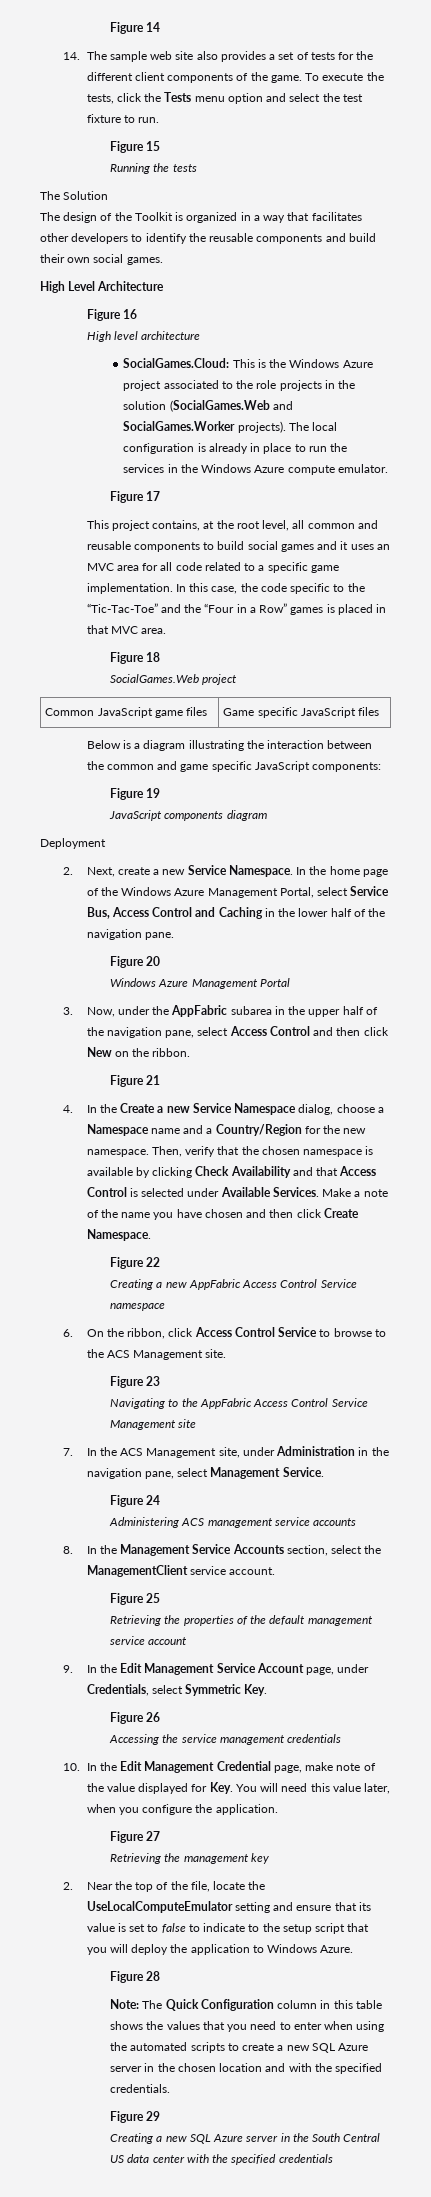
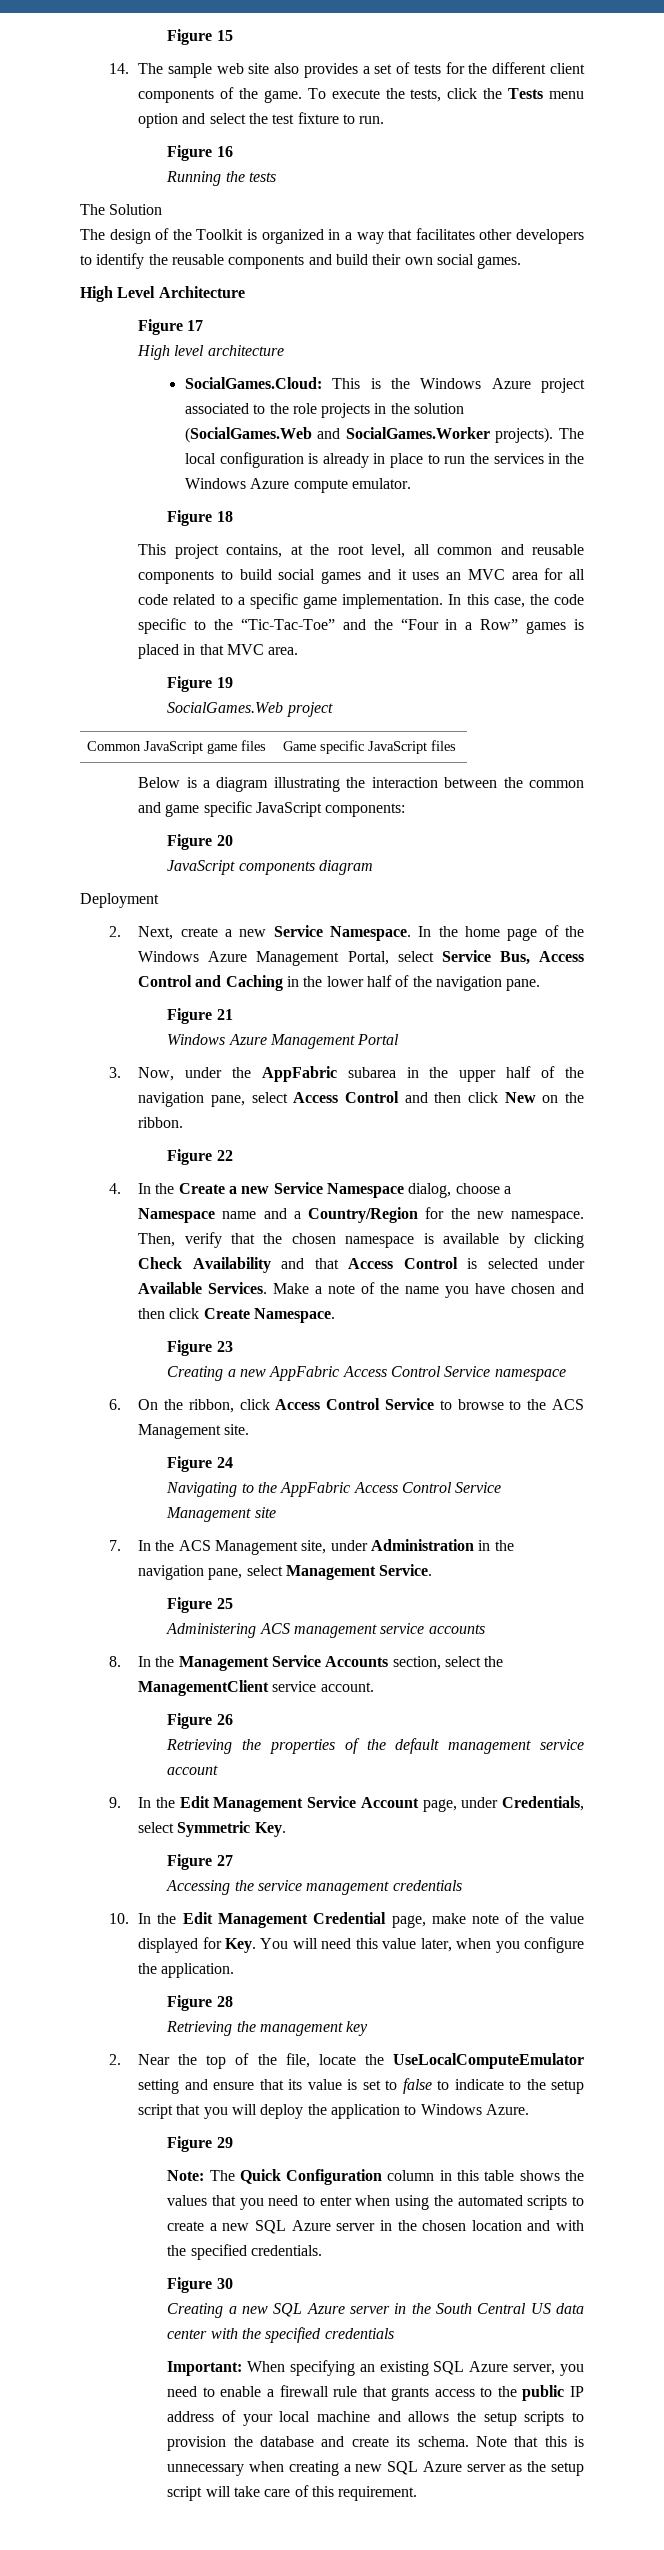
[110,22,161,34] Figure 14 -> [167,29,233,45] Figure 15
[146,141,161,151] 15 -> [216,146,233,157] 16
[122,309,137,319] 16 -> [187,320,204,331] 17
[146,491,161,501] 17 -> [216,511,233,522] 18
[146,652,161,662] 18 -> [216,677,233,688] 19
[146,788,161,798] 19 -> [216,835,233,846] 20
[146,956,161,966] 20 -> [216,1009,233,1020] 21
[146,1075,161,1085] 21 -> [216,1150,233,1161] 22
[146,1257,161,1267] 22 -> [216,1341,233,1352] 23
[146,1376,161,1386] 23 -> [216,1457,233,1468] 24
[146,1495,161,1505] 24 -> [216,1598,233,1609] 25
[146,1593,161,1603] 25 -> [216,1714,233,1725] 26
[146,1712,161,1722] 26 -> [216,1855,233,1866] 27
[146,1831,161,1841] 27 -> [216,1996,233,2007] 28
[146,1971,161,1981] 28 -> [216,2137,233,2148] 29
[146,2111,161,2121] 29 -> [216,2278,233,2289] 30
(333, 2158) none -> [167,2360,584,2376] [167,2385,584,2401] [167,2410,584,2426] [167,2436,584,2451] [167,2461,584,2476] [167,2485,418,2501] // Important: When specifying an existing SQL Azure server, you need to enable a firewall rule that grants access to the public IP address of your local machine and allows the setup scripts to provision the database and create its schema. Note that this is unnecessary when creating a new SQL Azure server as the setup script will take care of this requirement.

